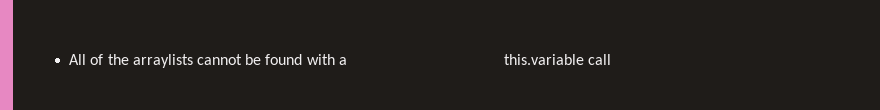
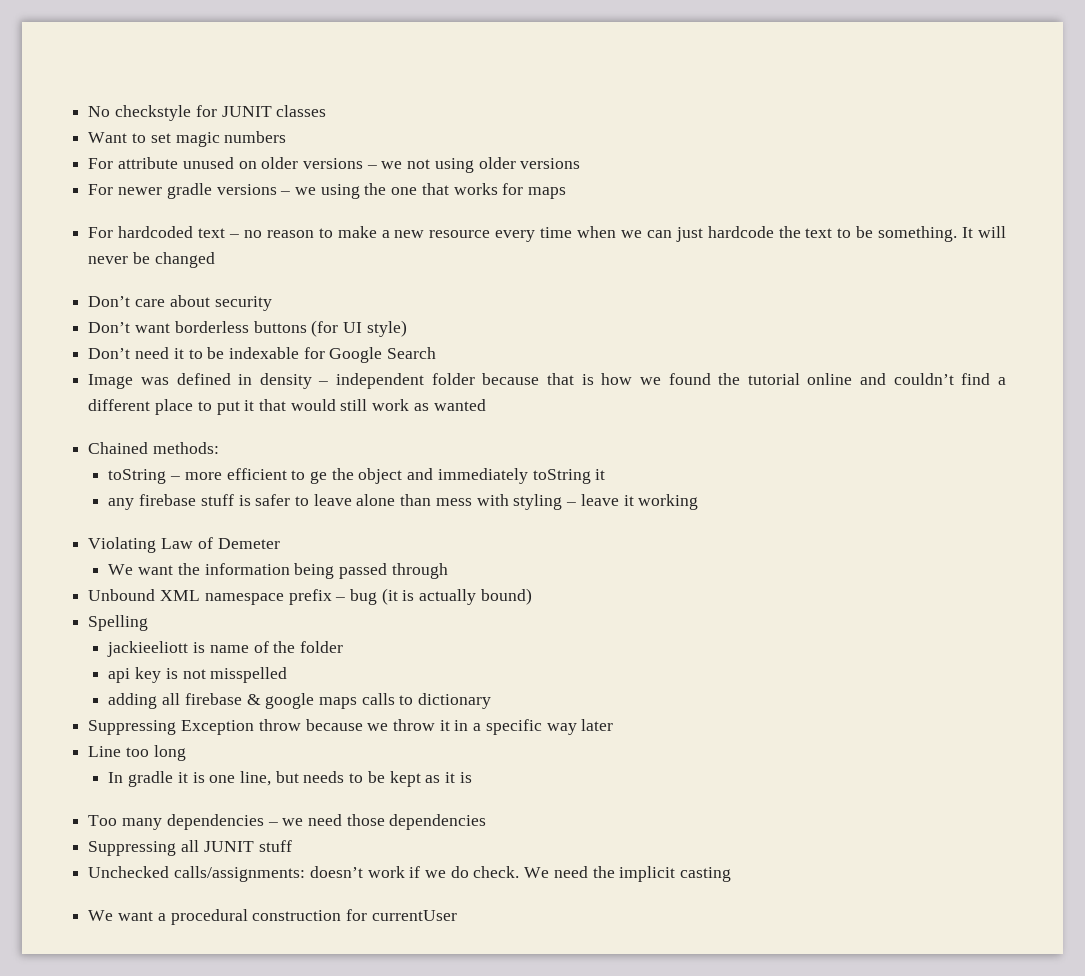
[69,54,612,68] All of the arraylists cannot be found with a this.variable call -> [88,105,327,121] [88,131,287,147] [88,157,581,173] [88,183,567,199] [88,226,1007,242] [88,252,215,268] [88,295,272,311] [88,320,407,337] [88,347,437,363] [88,373,1006,389] [88,399,486,415] [88,442,220,454] [108,468,606,484] [108,494,699,510] [88,537,280,553] [108,563,448,579] [88,588,532,605] [88,615,149,631] [107,641,344,657] [108,667,288,683] [108,693,492,709] [88,719,614,735] [88,745,186,761] [108,771,472,787] [88,814,487,830] [88,840,292,856] [88,866,732,882] [88,909,457,925] No checkstyle for JUNIT classes // Want to set magic numbers // For attribute unused on older versions – we not using older versions // For newer gradle versions – we using the one that works for maps // For hardcoded text – no reason to make a new resource every time when we can just hardcode the text to be something. It will never be changed // Don’t care about security // Don’t want borderless buttons (for UI style) // Don’t need it to be indexable for Google Search // Image was defined in density – independent folder because that is how we found the tutorial online and couldn’t find a different place to put it that would still work as wanted // Chained methods: // toString – more efficient to ge the object and immediately toString it // any firebase stuff is safer to leave alone than mess with styling – leave it working // Violating Law of Demeter // We want the information being passed through // Unbound XML namespace prefix – bug (it is actually bound) // Spelling // jackieeliott is name of the folder // api key is not misspelled // adding all firebase & google maps calls to dictionary // Suppressing Exception throw because we throw it in a specific way later // Line too long // In gradle it is one line, but needs to be kept as it is // Too many dependencies – we need those dependencies // Suppressing all JUNIT stuff // Unchecked calls/assignments: doesn’t work if we do check. We need the implicit casting // We want a procedural construction for currentUser

